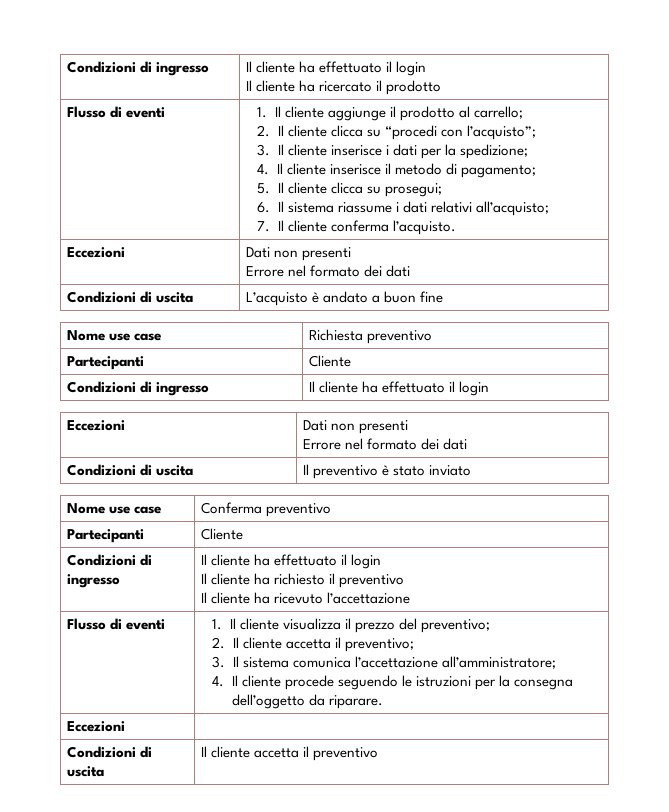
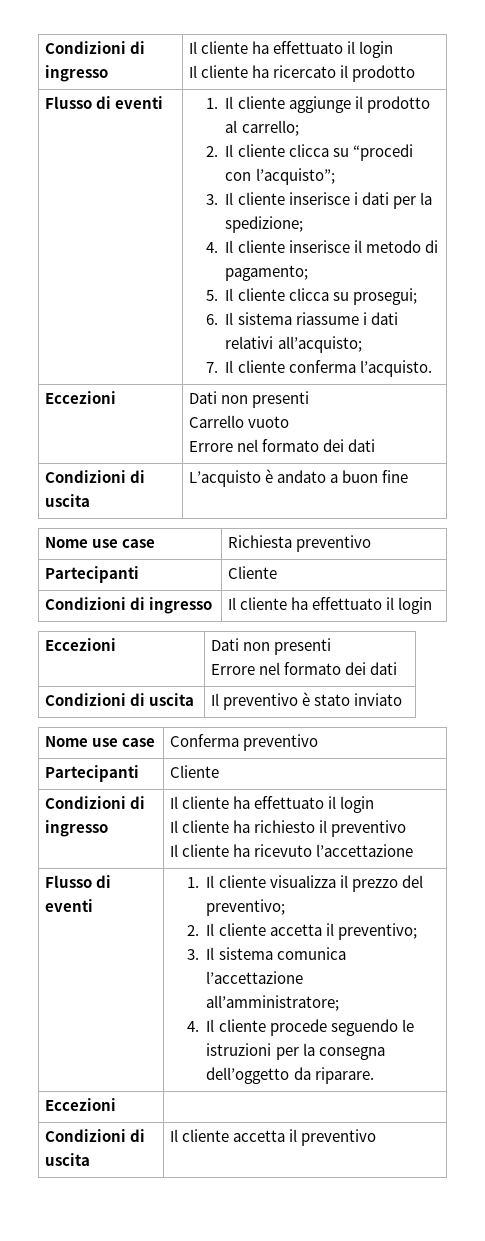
(351, 254) none -> [188,415,289,428] // Carrello vuoto

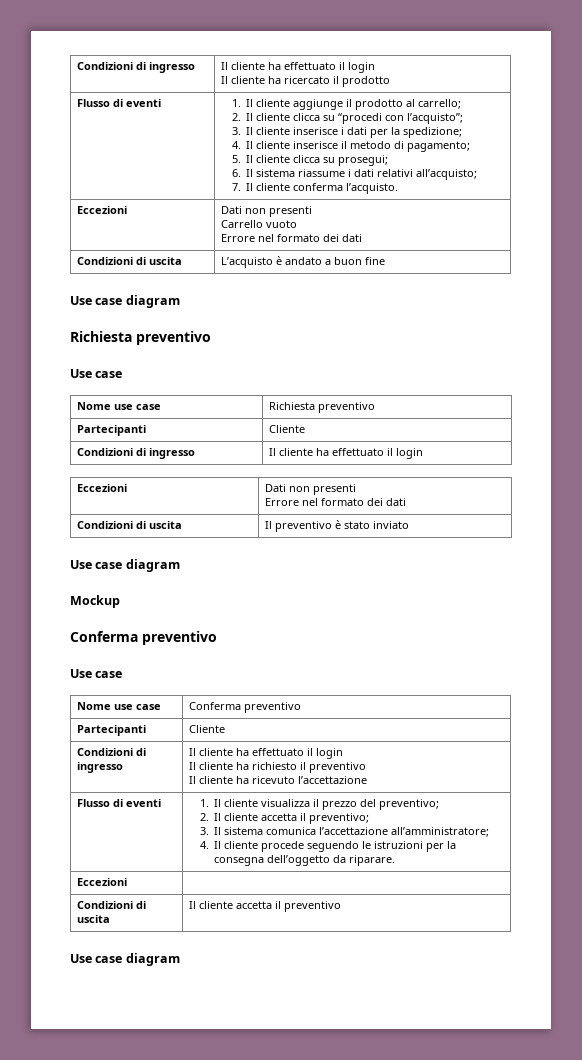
(409, 476) none -> [70,295,180,308] [70,331,211,345] [70,369,123,378] // Use case diagram // Richiesta preventivo // Use case
(403, 699) none -> [70,559,180,572] [70,595,120,608] [70,631,217,645] [70,669,123,678] // Use case diagram // Mockup // Conferma preventivo // Use case
(377, 1137) none -> [70,953,180,966] // Use case diagram

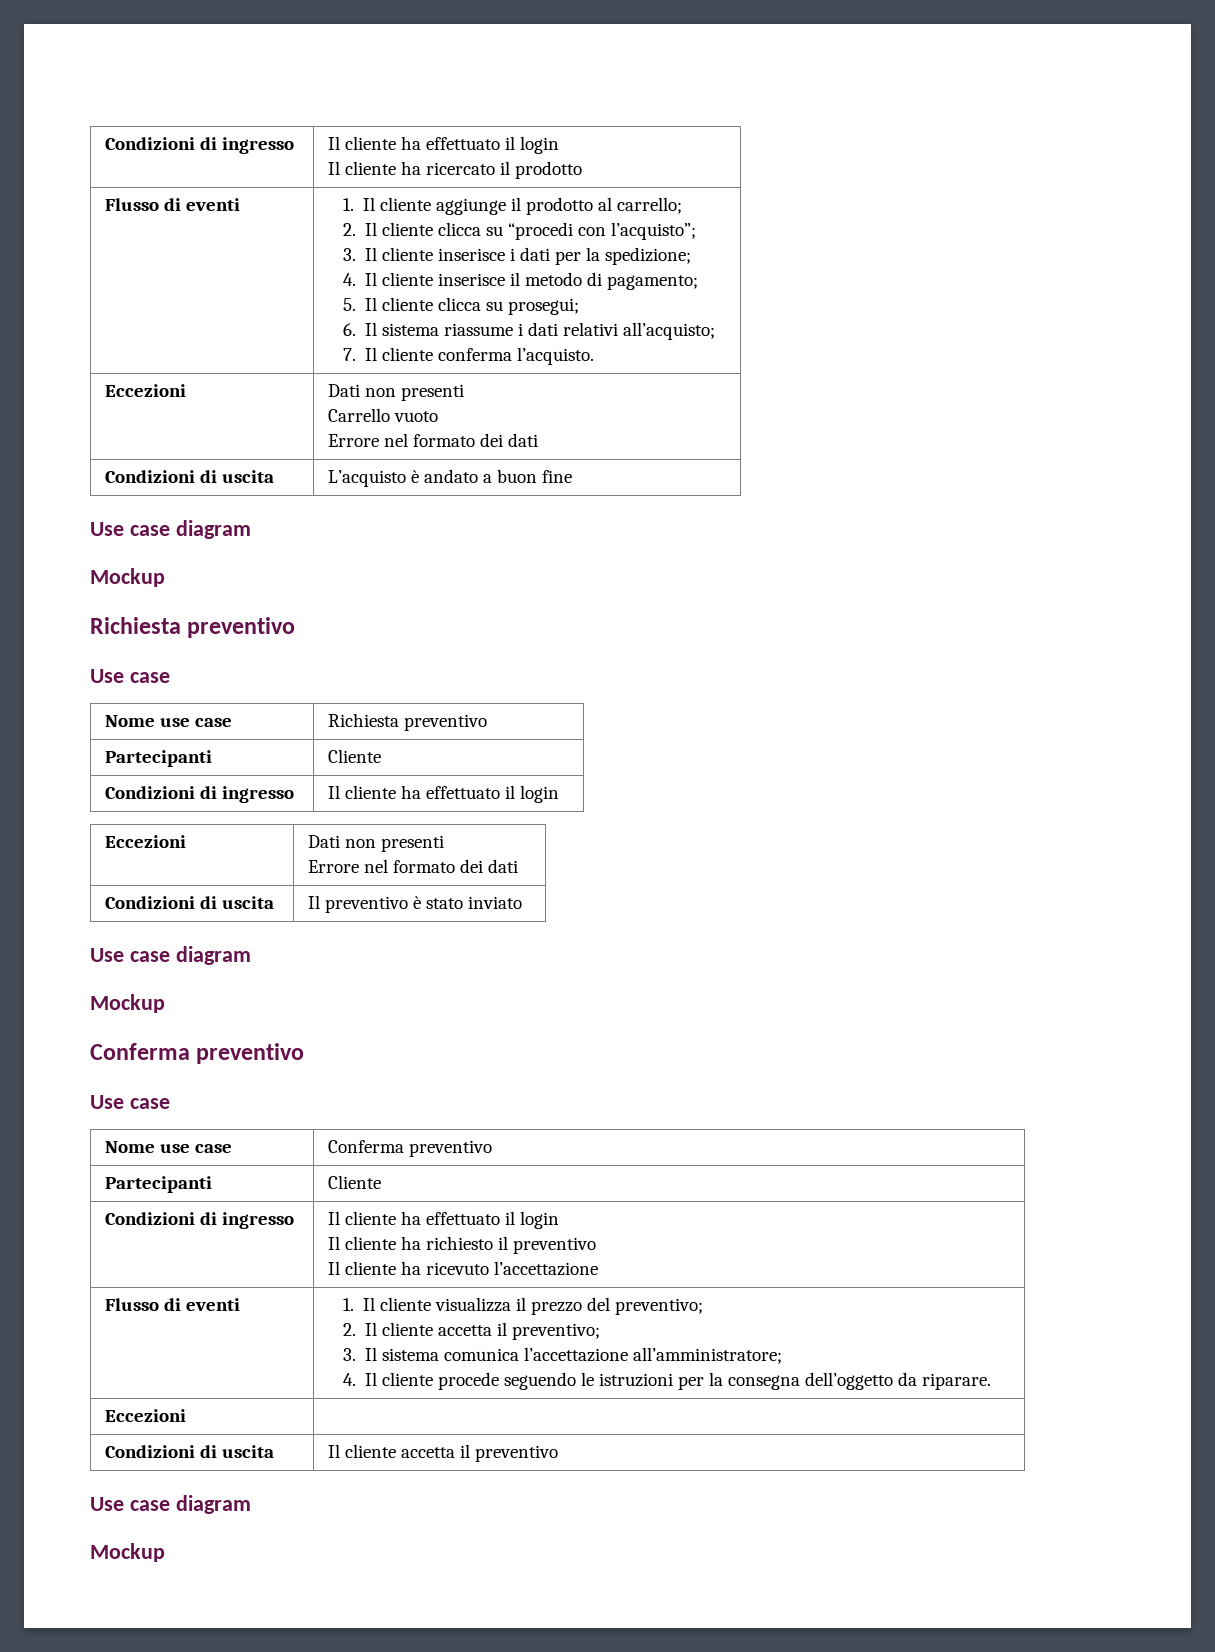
(180, 301) none -> [90,568,165,587] // Mockup
(180, 959) none -> [90,1543,165,1562] // Mockup

